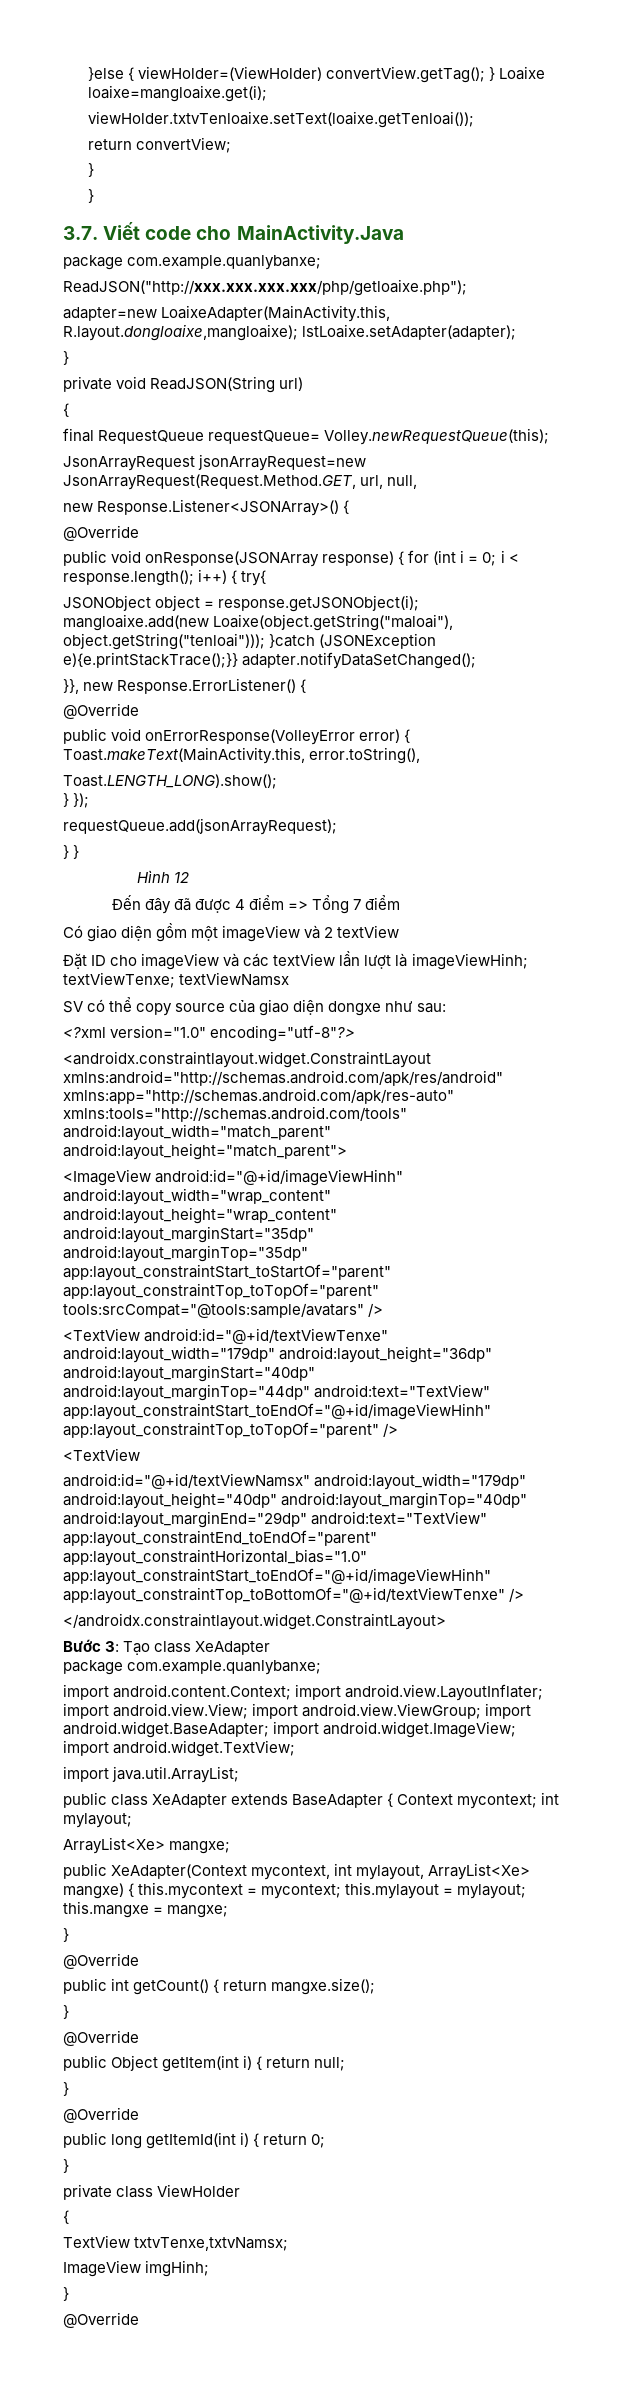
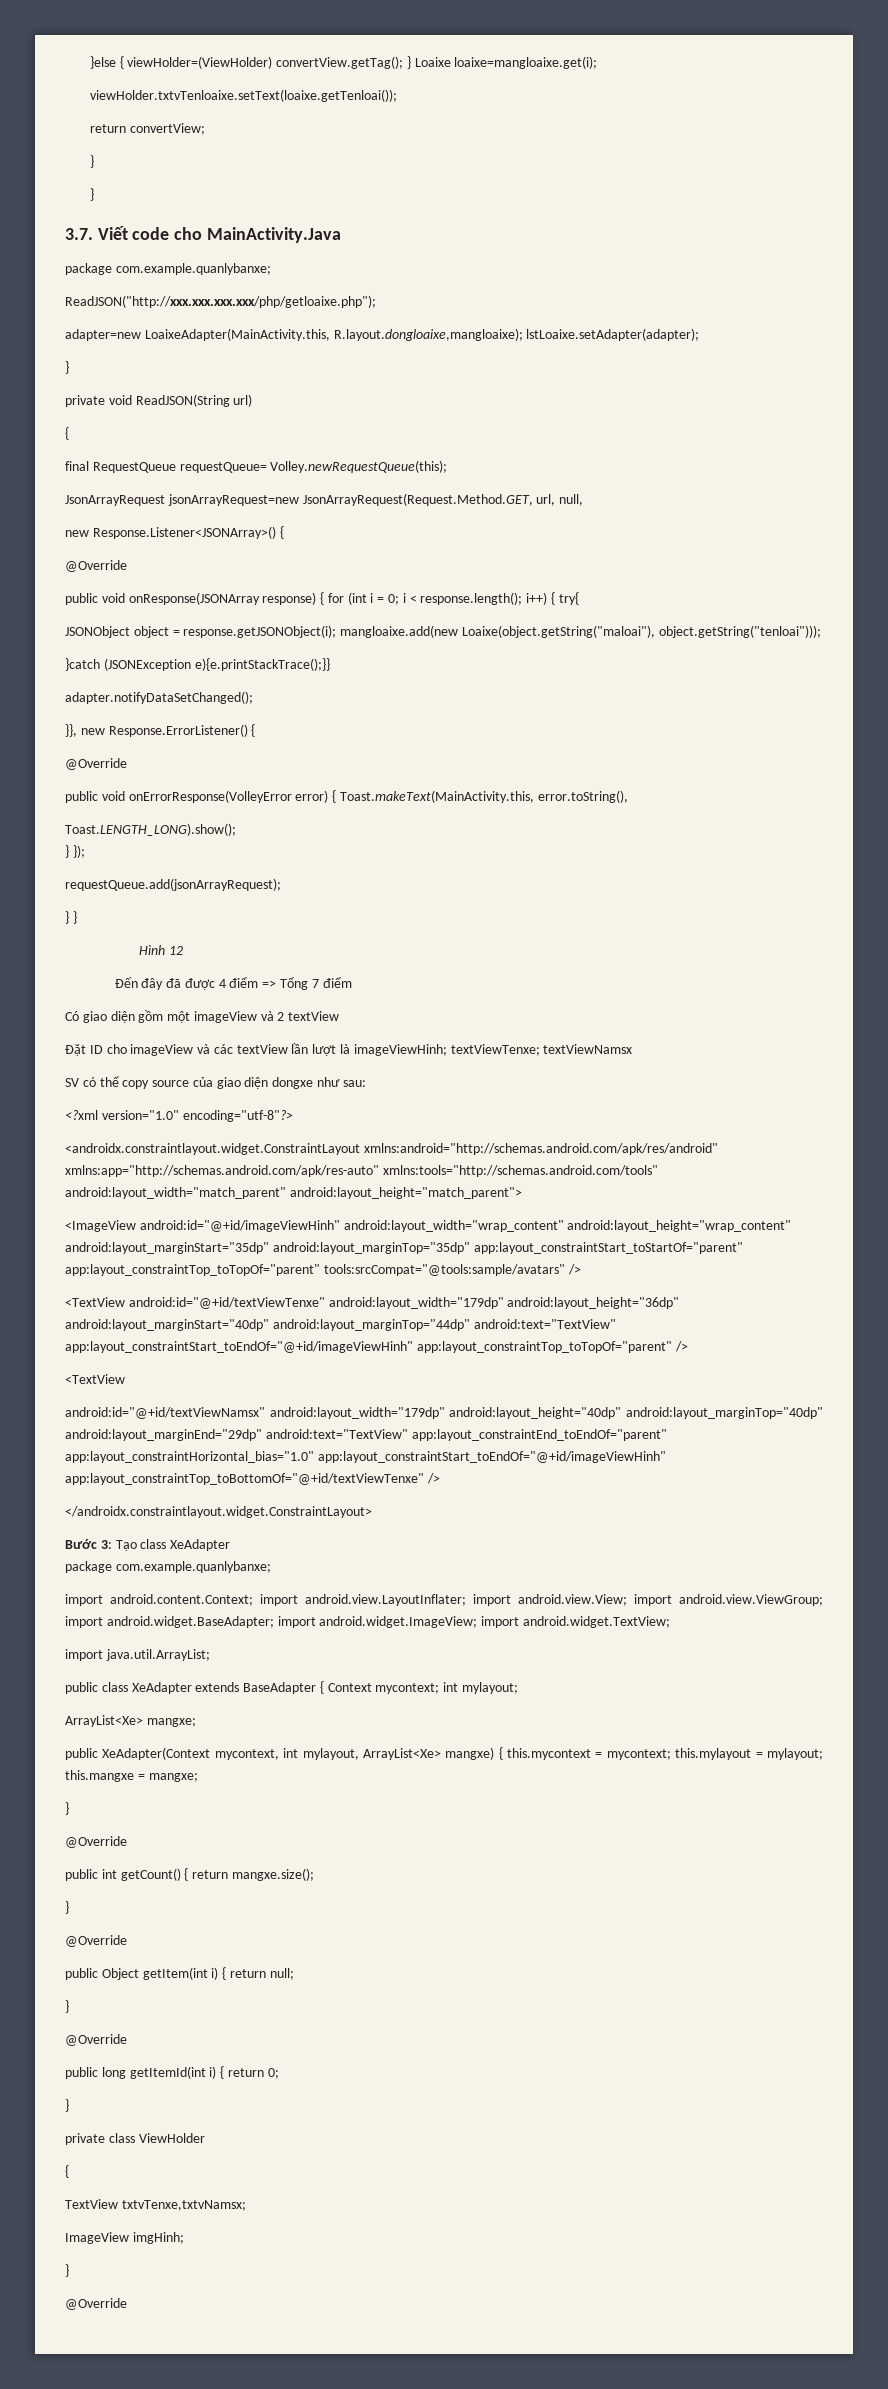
(265, 641) none -> (821, 631) //
(238, 660) none -> (330, 664) //

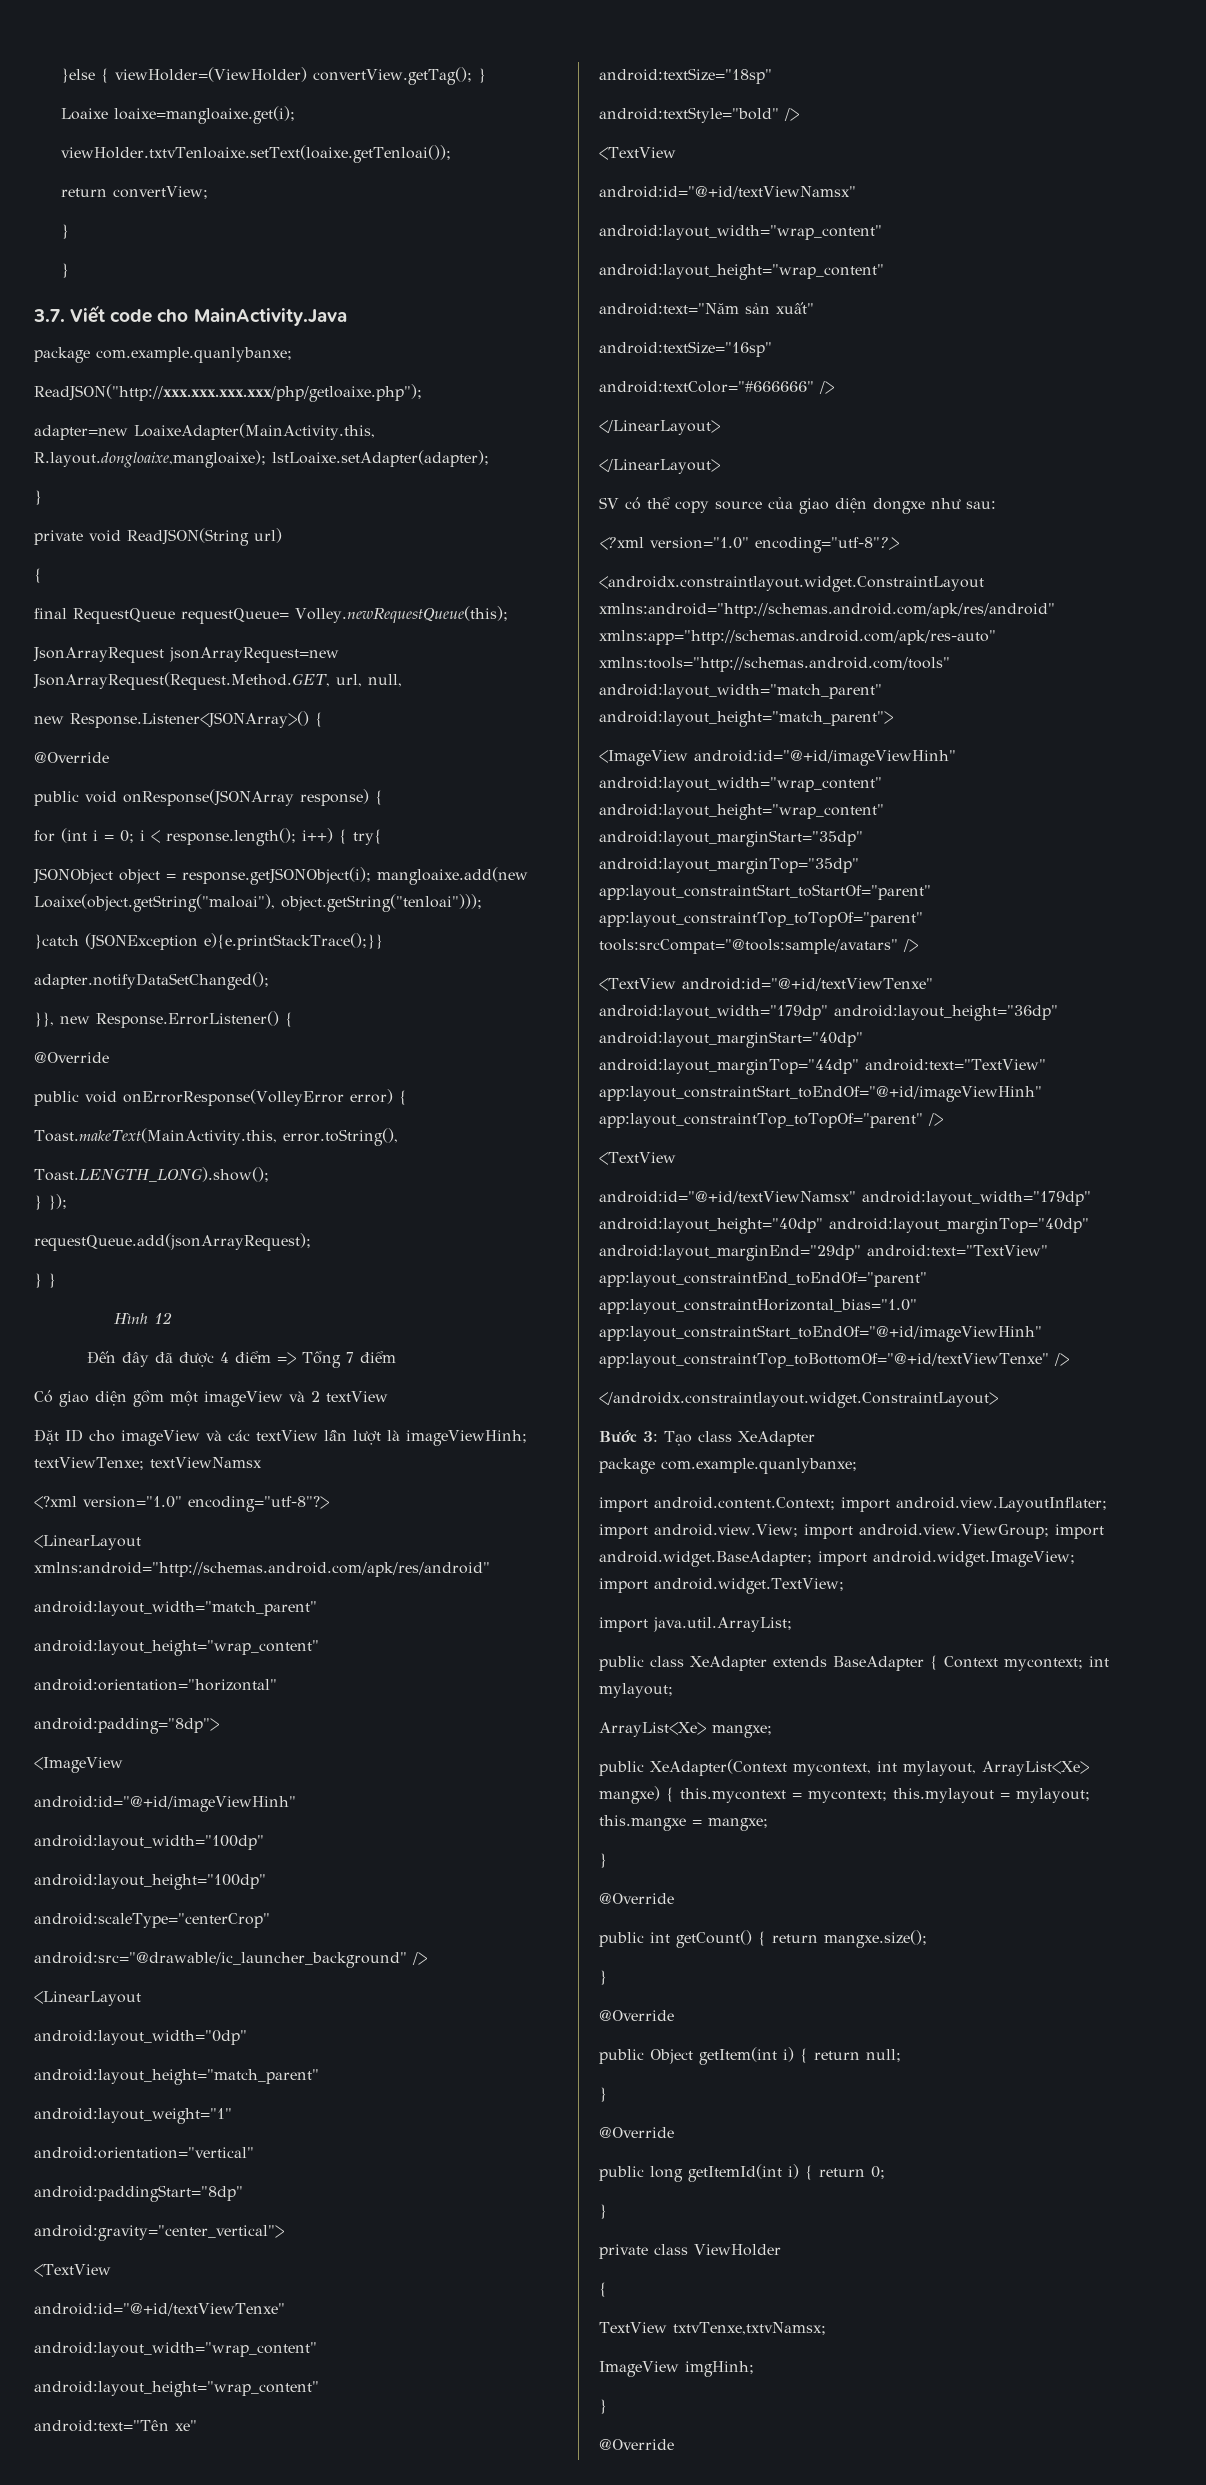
(411, 62) none -> (486, 75) //
(325, 598) none -> (384, 797) //
(337, 796) none -> (407, 1097) //
(633, 1049) none -> [34,1496,329,1512] [34,1535,141,1550] [34,1562,490,1577] [34,1601,317,1616] [34,1640,319,1656] [34,1679,277,1691] [34,1718,219,1734] [34,1757,123,1773] [34,1796,296,1812] [34,1835,264,1850] [34,1874,266,1890] [34,1913,270,1928] [34,1952,427,1968] [34,1991,141,2006] [34,2030,247,2045] [34,2069,319,2085] [34,2108,232,2124] [34,2147,254,2159] [34,2185,243,2202] [34,2225,284,2241] [34,2264,111,2277] [34,2303,285,2316] [34,2342,317,2357] [34,2381,319,2397] [34,2420,197,2432] [599,68,772,84] [599,107,799,123] [599,147,676,160] [599,186,856,199] [599,225,882,240] [599,264,884,280] [599,302,814,315] [599,341,772,357] [599,381,834,394] [599,420,720,435] [599,459,720,474] // <?xml version="1.0" encoding="utf-8"?> // <LinearLayout xmlns:android="http://schemas.android.com/apk/res/android" // android:layout_width="match_parent" // android:layout_height="wrap_content" // android:orientation="horizontal" // android:padding="8dp"> // <ImageView // android:id="@+id/imageViewHinh" // android:layout_width="100dp" // android:layout_height="100dp" // android:scaleType="centerCrop" // android:src="@drawable/ic_launcher_background" /> // <LinearLayout // android:layout_width="0dp" // android:layout_height="match_parent" // android:layout_weight="1" // android:orientation="vertical" // android:paddingStart="8dp" // android:gravity="center_vertical"> // <TextView // android:id="@+id/textViewTenxe" // android:layout_width="wrap_content" // android:layout_height="wrap_content" // android:text="Tên xe" // android:textSize="18sp" // android:textStyle="bold" /> // <TextView // android:id="@+id/textViewNamsx" // android:layout_width="wrap_content" // android:layout_height="wrap_content" // android:text="Năm sản xuất" // android:textSize="16sp" // android:textColor="#666666" /> // </LinearLayout> // </LinearLayout>

